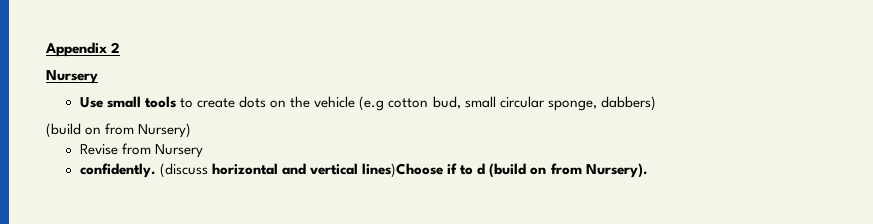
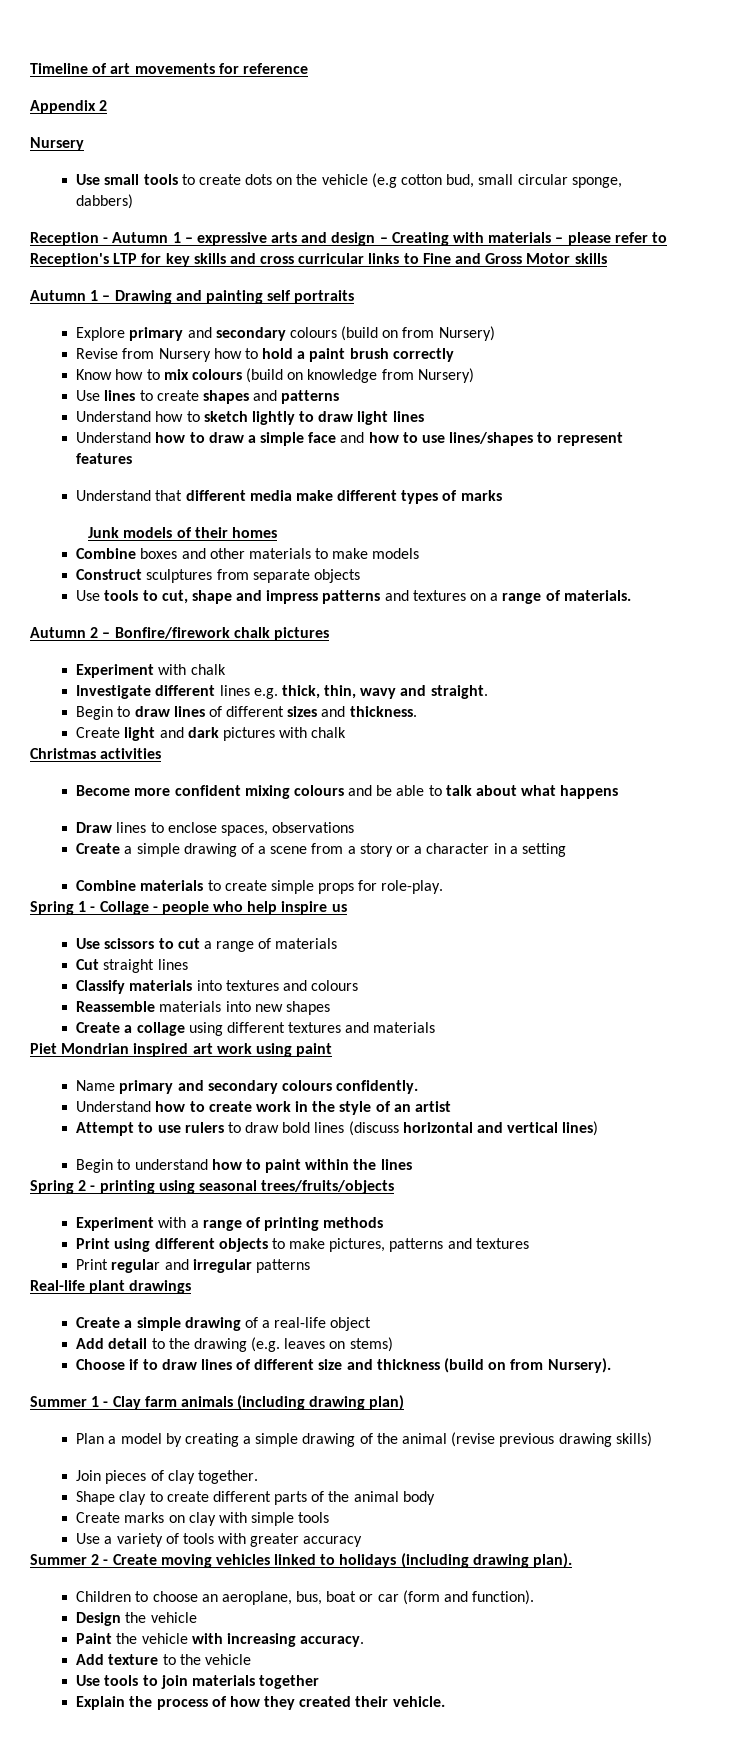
(45, 49) none -> [30,63,308,74] Timeline of art movements for reference //
(656, 103) none -> [30,232,667,246] [30,253,607,267] [30,290,355,304] [76,327,337,341] Reception - Autumn 1 – expressive arts and design – Creating with materials – please refer to Reception's LTP for key skills and cross curricular links to Fine and Gross Motor skills // Autumn 1 – Drawing and painting self portraits // Explore primary and secondary colours
[79,163,648,178] // confidently. (discuss horizontal and vertical lines)Choose if to d (build on from Nursery). -> [213,348,454,362] [76,368,474,383] [76,390,340,404] [76,411,424,425] [76,432,623,446] [76,453,133,464] [76,490,502,504] [88,527,277,538] [76,548,420,559] [76,569,360,583] [76,590,631,604] [30,627,329,641] [76,664,226,678] [76,685,488,699] [76,706,417,720] [76,727,347,741] [30,748,162,759] [76,785,619,799] [76,822,355,836] [76,843,566,857] [76,880,444,894] [30,901,347,915] [76,938,338,952] [76,959,188,973] [76,980,359,994] [76,1001,330,1015] [76,1022,436,1036] [30,1043,333,1057] [76,1080,419,1094] [76,1101,452,1115] [76,1121,599,1136] [76,1159,412,1173] [30,1180,395,1194] [76,1217,384,1231] [76,1238,529,1252] [76,1259,310,1273] [30,1280,192,1294] [76,1317,372,1331] [76,1337,393,1352] [76,1358,611,1373] [30,1395,405,1410] [76,1432,652,1447] [76,1470,258,1484] [76,1491,435,1505] [76,1512,330,1526] [76,1533,363,1547] [30,1553,573,1568] [76,1590,535,1605] [76,1612,197,1626] [76,1633,365,1647] [76,1654,251,1665] [76,1675,320,1689] [76,1696,445,1710] how to hold a paint brush correctly // Know how to mix colours (build on knowledge from Nursery) // Use lines to create shapes and patterns // Understand how to sketch lightly to draw light lines // Understand how to draw a simple face and how to use lines/shapes to represent features // Understand that different media make different types of marks // Junk models of their homes // Combine boxes and other materials to make models // Construct sculptures from separate objects // Use tools to cut, shape and impress patterns and textures on a range of materials. // Autumn 2 – Bonfire/firework chalk pictures // Experiment with chalk // Investigate different lines e.g. thick, thin, wavy and straight. // Begin to draw lines of different sizes and thickness. // Create light and dark pictures with chalk // Christmas activities // Become more confident mixing colours and be able to talk about what happens // Draw lines to enclose spaces, observations // Create a simple drawing of a scene from a story or a character in a setting // Combine materials to create simple props for role-play. // Spring 1 - Collage - people who help inspire us // Use scissors to cut a range of materials // Cut straight lines // Classify materials into textures and colours // Reassemble materials into new shapes // Create a collage using different textures and materials // Piet Mondrian inspired art work using paint // Name primary and secondary colours confidently. // Understand how to create work in the style of an artist // Attempt to use rulers to draw bold lines (discuss horizontal and vertical lines) // Begin to understand how to paint within the lines // Spring 2 - printing using seasonal trees/fruits/objects // Experiment with a range of printing methods // Print using different objects to make pictures, patterns and textures // Print regular and irregular patterns // Real-life plant drawings // Create a simple drawing of a real-life object // Add detail to the drawing (e.g. leaves on stems) // Choose if to draw lines of different size and thickness (build on from Nursery). // Summer 1 - Clay farm animals (including drawing plan) // Plan a model by creating a simple drawing of the animal (revise previous drawing skills) // Join pieces of clay together. // Shape clay to create different parts of the animal body // Create marks on clay with simple tools // Use a variety of tools with greater accuracy // Summer 2 - Create moving vehicles linked to holidays (including drawing plan). // Children to choose an aeroplane, bus, boat or car (form and function). // Design the vehicle // Paint the vehicle with increasing accuracy. // Add texture to the vehicle // Use tools to join materials together // Explain the process of how they created their vehicle.

